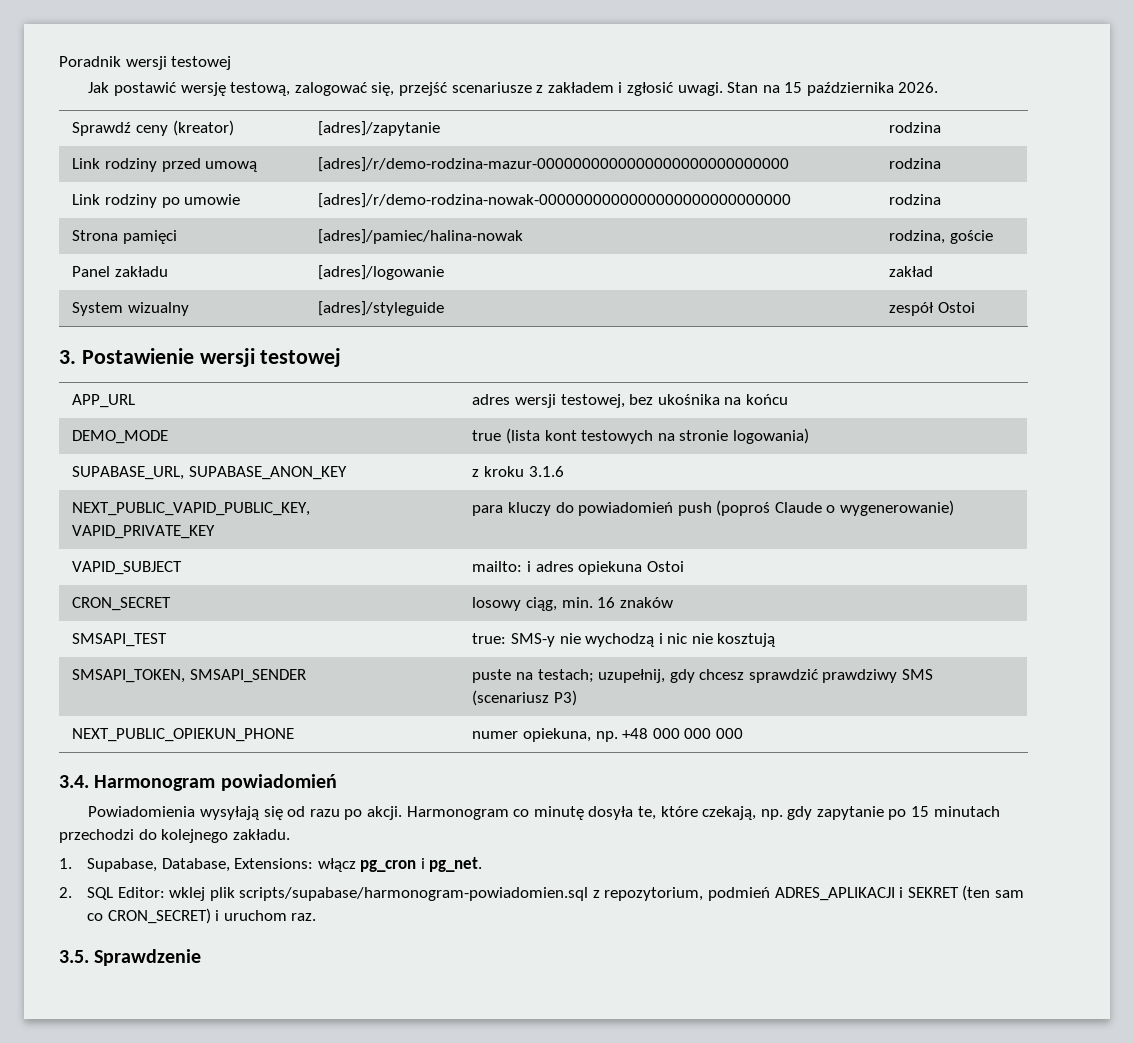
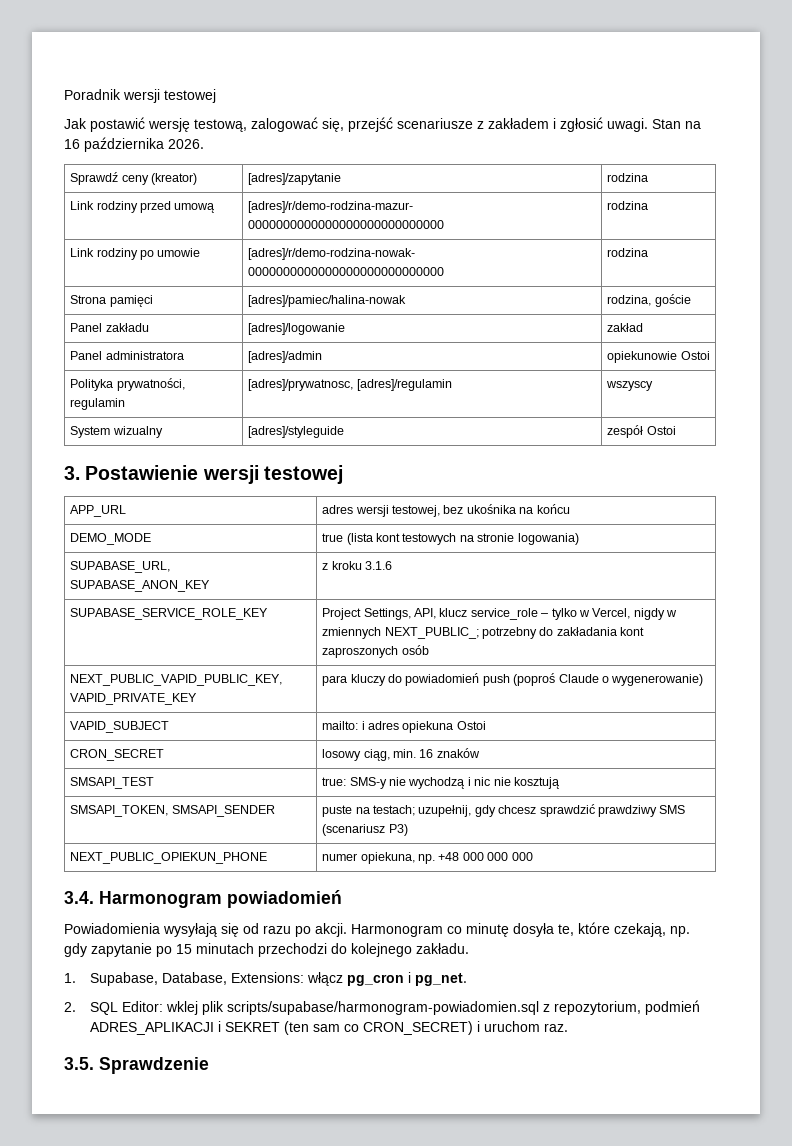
[784,82,803,93] 15 -> [64,139,80,149] 16
(934, 271) none -> [70,351,184,360] [248,351,323,363] [607,351,710,363] [70,378,185,391] [70,398,126,410] [248,379,452,391] [606,381,654,391] // Panel administratora | [adres]/admin | opiekunowie Ostoi // Polityka prywatności, regulamin | [adres]/prywatnosc, [adres]/regulamin | wszyscy
(564, 471) none -> [70,608,269,620] [322,608,678,620] [322,627,645,639] [322,645,429,658] // SUPABASE_SERVICE_ROLE_KEY | Project Settings, API, klucz service_role – tylko w Vercel, nigdy w zmiennych NEXT_PUBLIC_; potrzebny do zakładania kont zaproszonych osób

